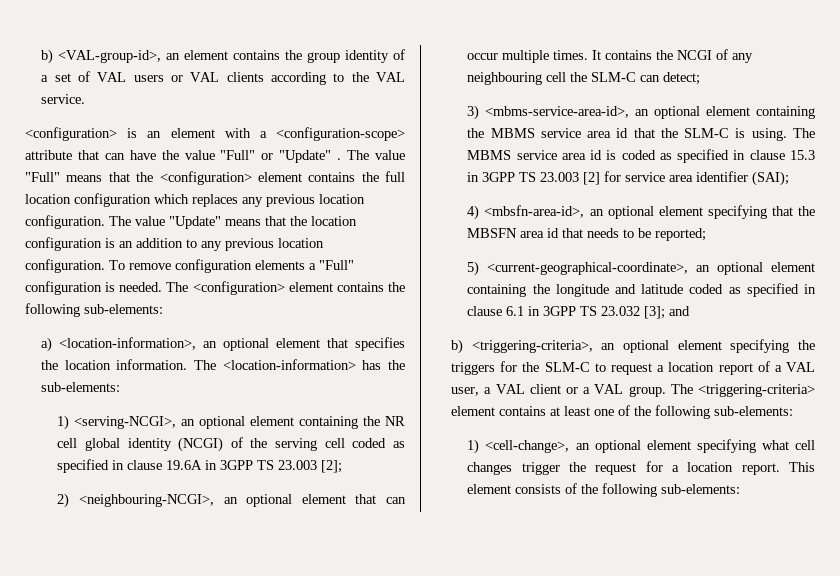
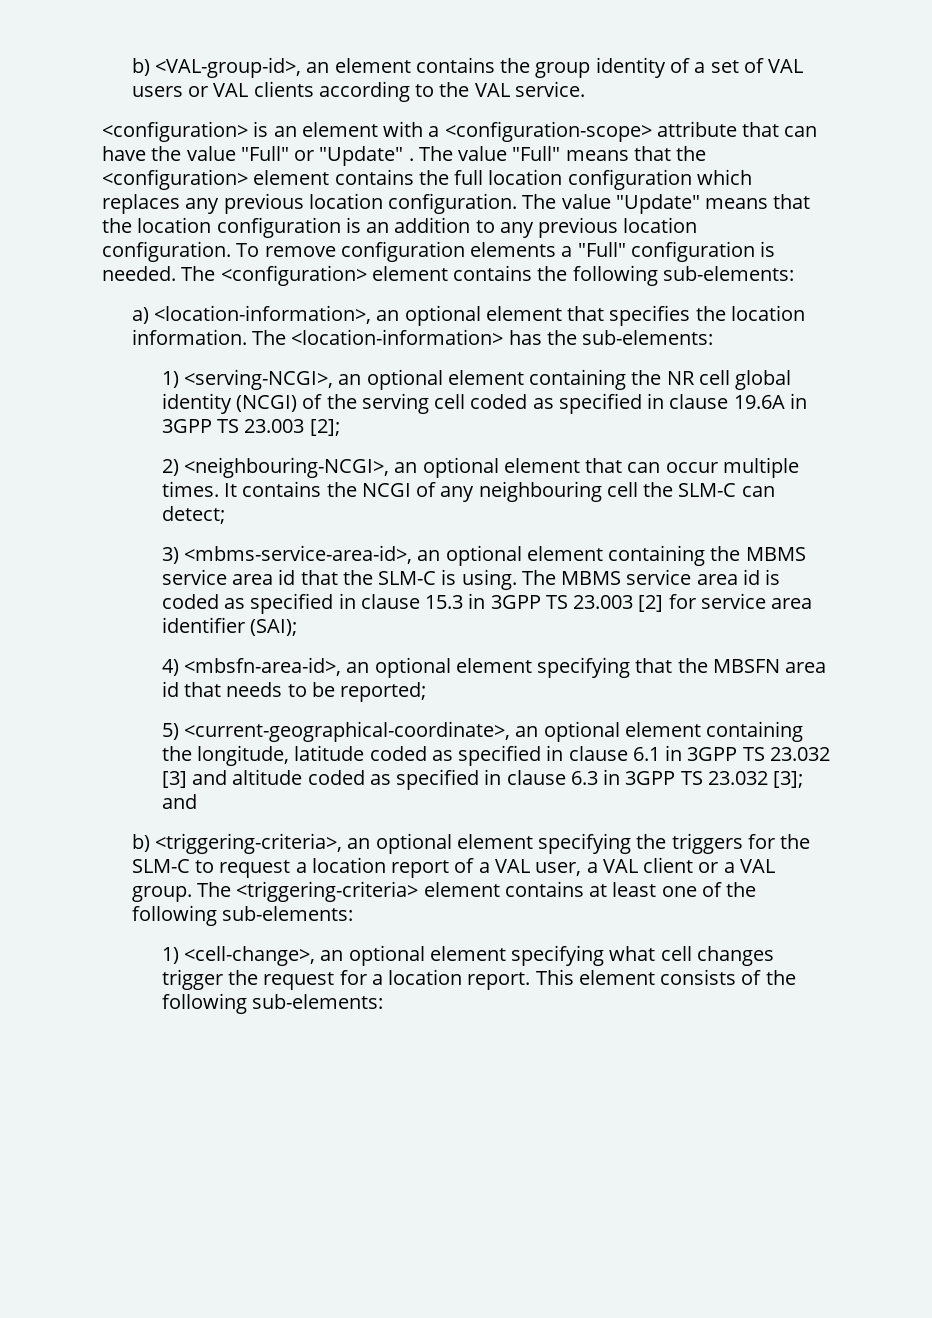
[555,284,636,297] longitude and -> [197,745,290,766] longitude,
(641, 311) none -> [161,769,768,790] [3] and altitude coded as specified in clause 6.3 in 3GPP TS 23.032

